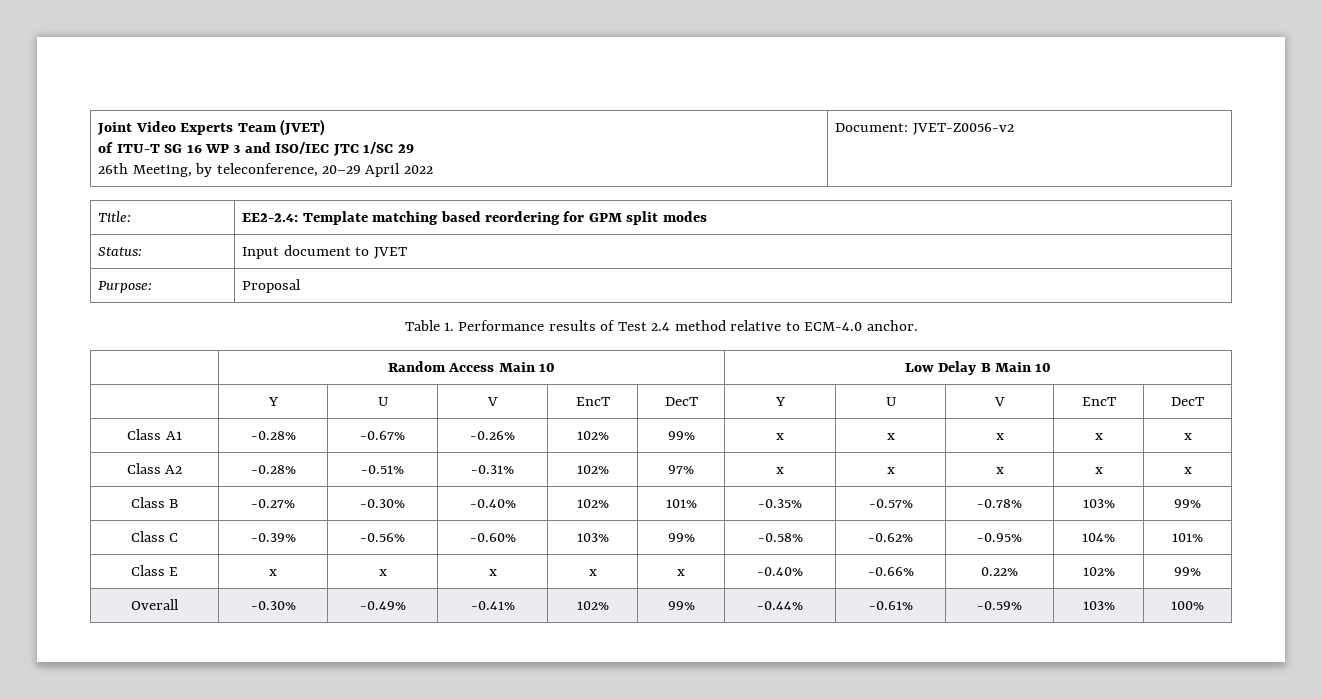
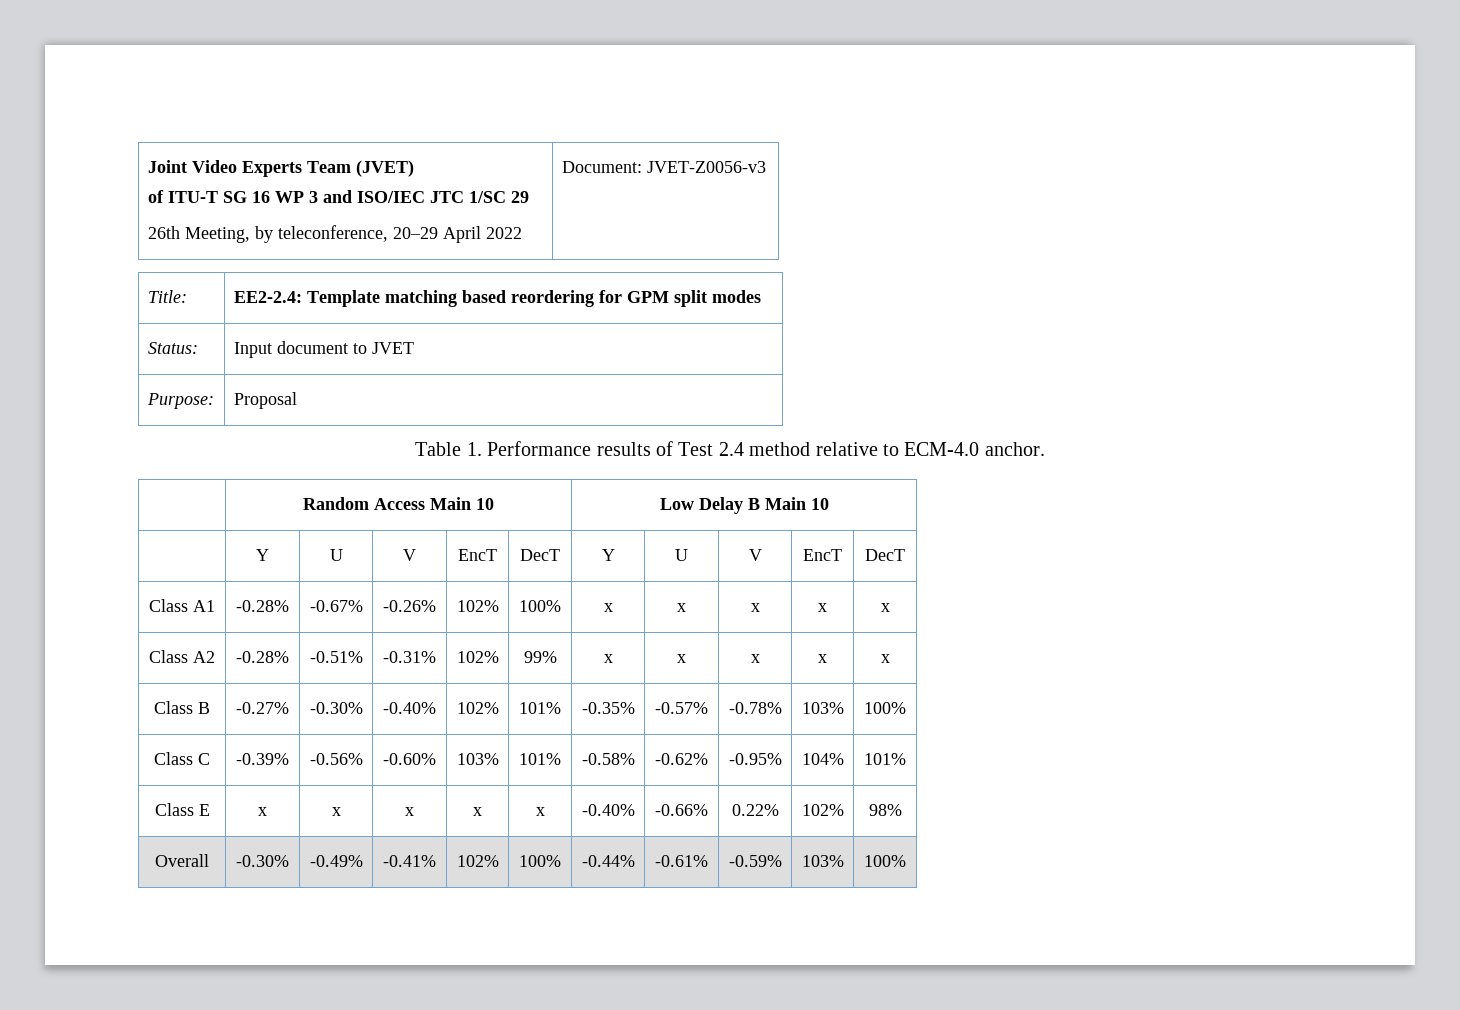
[912,123,1014,135] JVET-Z0056-v2 -> [646,161,766,173] JVET-Z0056-v3
[667,431,695,440] 99% -> [519,600,561,612] 100%
[668,465,694,474] 97% -> [523,651,557,663] 99%
[1174,499,1201,508] 99% -> [864,702,906,714] 100%
[667,533,695,542] 99% -> [519,753,561,765] 101%
[1174,567,1201,576] 99% -> [868,804,902,816] 98%
[667,601,695,610] 99% -> [519,855,561,867] 100%

